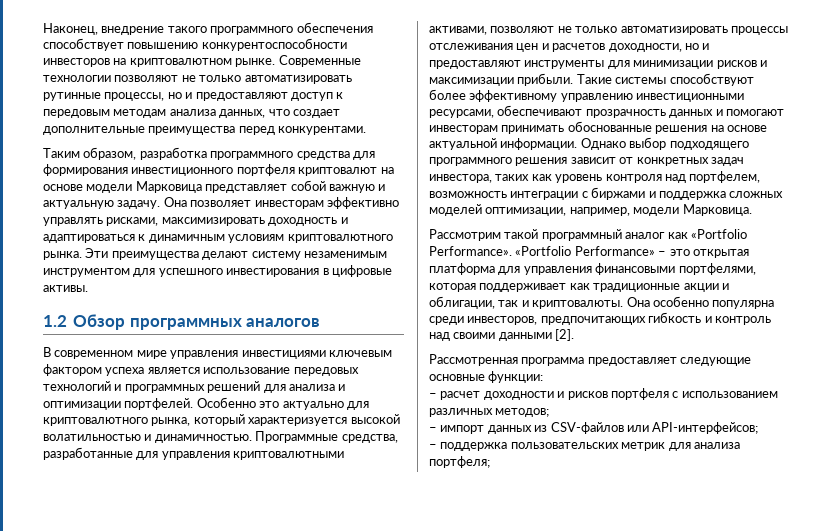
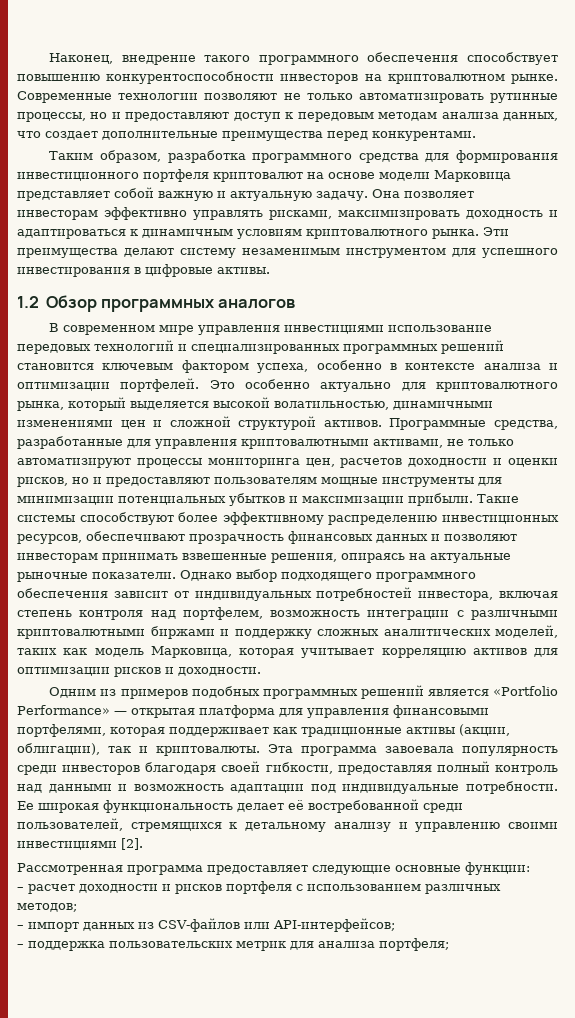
[328,350,392,357] [43,364,200,376] ключевым фактором успеха является -> (385, 329) none
[124,381,286,393] программных решений для -> [191,340,504,354] [17,360,476,373] специализированных программных решений становится ключевым фактором успеха, особенно в контексте
[196,397,280,408] Особенно это -> [209,379,310,389] Это особенно
[248,414,400,426] [43,434,252,443] характеризуется высокой волатильностью и динамичностью. -> [130,397,493,410] [17,416,382,430] выделяется высокой волатильностью, динамичными изменениями цен и сложной структурой активов.
[490,26,788,35] [429,43,710,52] [429,60,521,69] позволяют не только автоматизировать процессы отслеживания цен и расчетов доходности, но и предоставляют -> [447,439,514,446] [17,458,558,468] [17,477,378,487] не только автоматизируют процессы мониторинга цен, расчетов доходности и оценки рисков, но и предоставляют пользователям мощные
[716,60,757,69] рисков -> [118,493,285,506] потенциальных убытков
[560,93,745,102] [429,109,494,118] управлению инвестиционными ресурсами, -> [328,515,559,525] [17,534,82,544] распределению инвестиционных ресурсов,
(666, 113) none -> [288,531,373,544] финансовых
[725,109,784,116] помогают -> [444,534,517,541] позволяют
[567,121,767,134] [429,138,578,150] обоснованные решения на основе актуальной информации. -> [182,553,511,563] [17,572,176,582] взвешенные решения, опираясь на актуальные рыночные показатели.
[515,157,568,166] решения -> [17,588,108,598] обеспечения
[636,157,744,166] [429,174,603,183] конкретных задач инвестора, таких как уровень -> [194,587,558,601] [17,610,72,617] индивидуальных потребностей инвестора, включая степень
[591,187,784,200] [429,204,752,216] [429,229,747,241] [429,246,690,256] биржами и поддержка сложных моделей оптимизации, например, модели Марковица. // Рассмотрим такой программный аналог как «Portfolio Performance». «Portfolio Performance» – это -> [470,610,558,620] [17,625,558,639] [17,646,558,658] [17,667,261,677] [49,685,558,699] [17,705,127,715] различными криптовалютными биржами и поддержку сложных аналитических моделей, таких как модель Марковица, которая учитывает корреляцию активов для оптимизации рисков и доходности. // Одним из примеров подобных программных решений является «Portfolio Performance» —
[683,283,729,292] [429,296,775,309] [429,312,771,325] [429,332,552,341] акции и облигации, так и криптовалюты. Она особенно популярна среди инвесторов, предпочитающих гибкость и контроль над своими данными -> [406,724,510,736] [17,743,558,756] [17,761,558,775] [17,781,558,794] [17,799,463,813] [17,818,558,832] [17,841,117,850] активы (акции, облигации), так и криптовалюты. Эта программа завоевала популярность среди инвесторов благодаря своей гибкости, предоставляя полный контроль над данными и возможность адаптации под индивидуальные потребности. Ее широкая функциональность делает её востребованной среди пользователей, стремящихся к детальному анализу и управлению своими инвестициями

